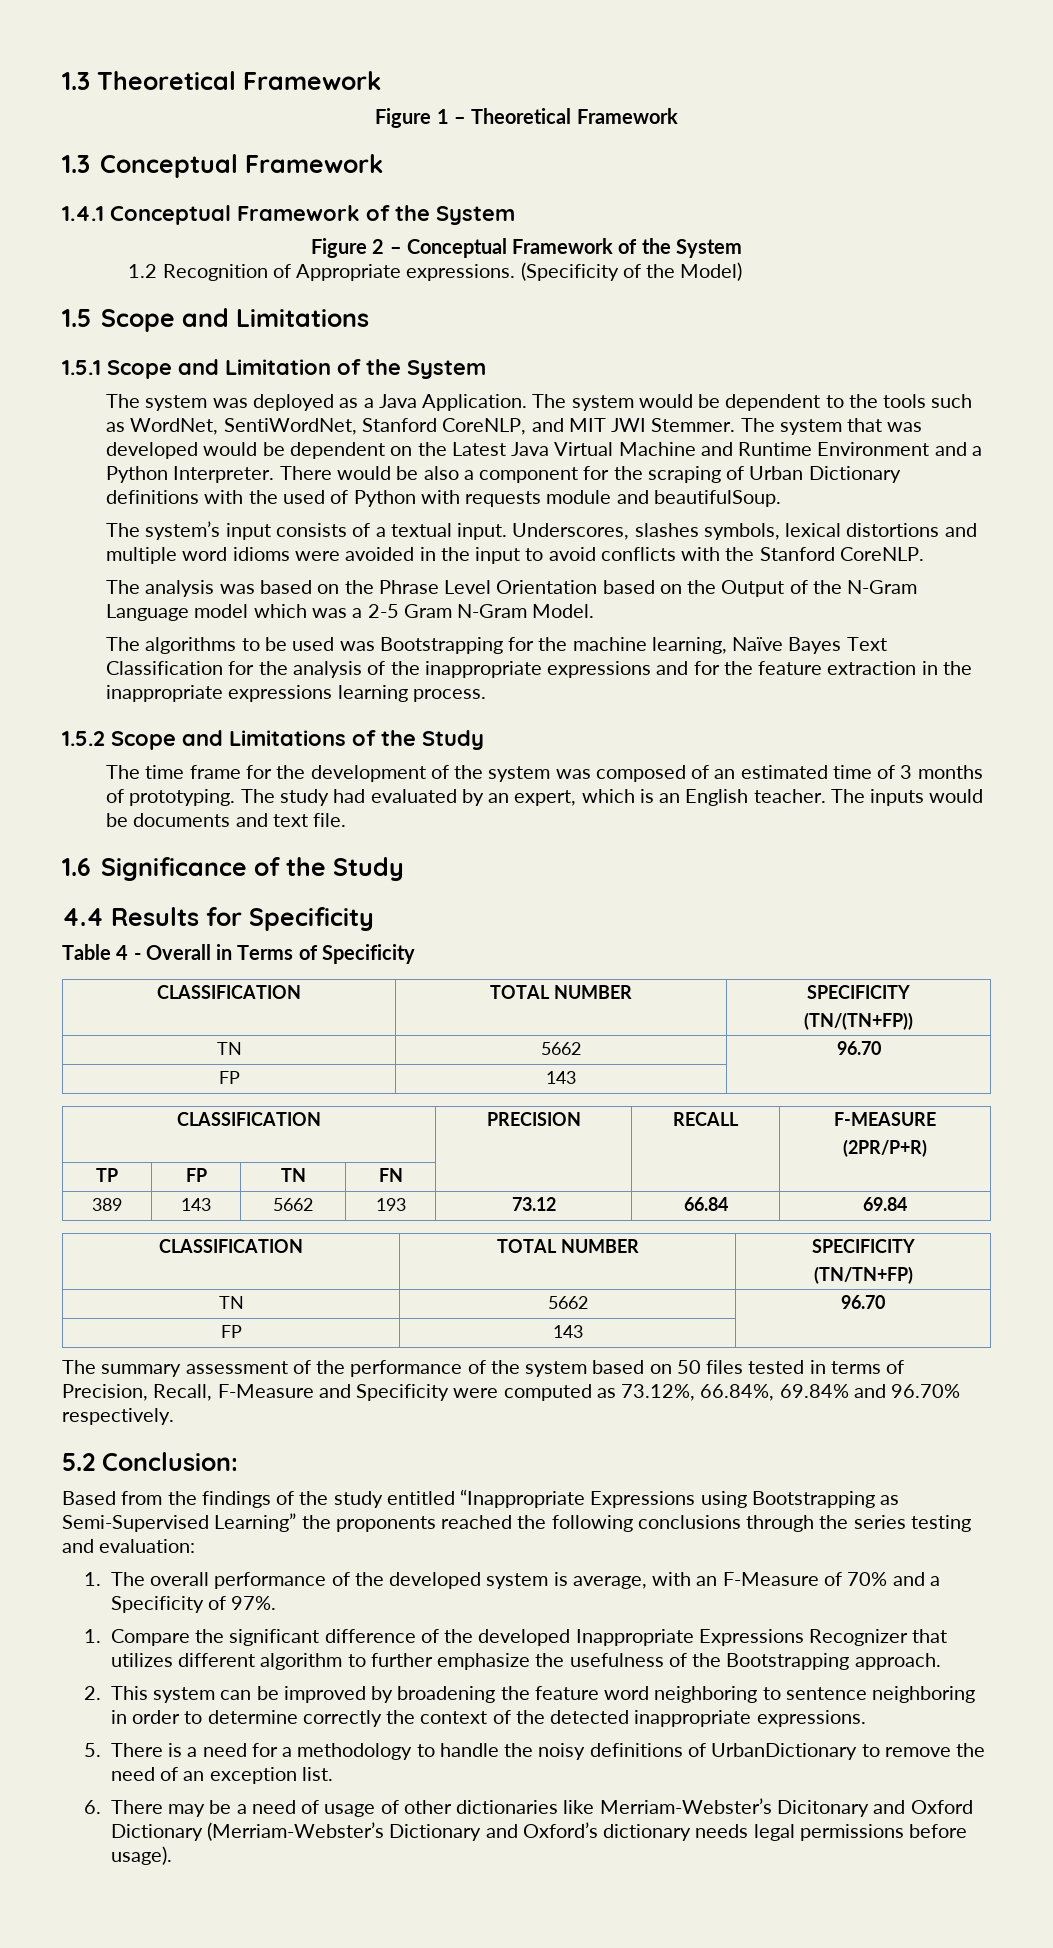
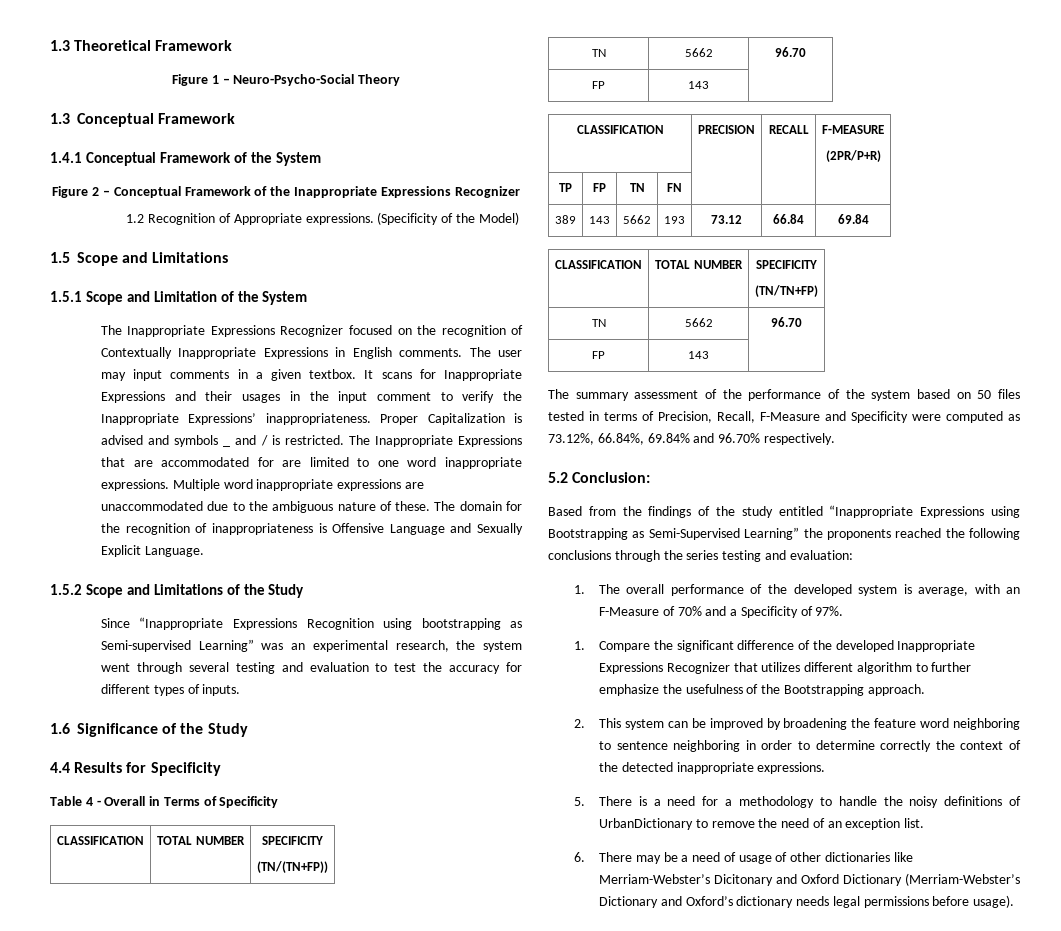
[471,108,678,124] Theoretical Framework -> [233,74,401,86] Neuro-Psycho-Social Theory
[675,239,742,258] System -> [293,186,520,198] Inappropriate Expressions Recognizer
[145,394,973,411] [106,418,923,435] [106,442,982,459] [106,466,901,483] [106,490,781,507] [106,521,977,540] [106,547,924,564] [106,580,918,597] [106,604,595,621] [106,637,887,654] [106,661,972,678] [106,685,486,702] system was deployed as a Java Application. The system would be dependent to the tools such as WordNet, SentiWordNet, Stanford CoreNLP, and MIT JWI Stemmer. The system that was developed would be dependent on the Latest Java Virtual Machine and Runtime Environment and a Python Interpreter. There would be also a component for the scraping of Urban Dictionary definitions with the used of Python with requests module and beautifulSoup. // The system’s input consists of a textual input. Underscores, slashes symbols, lexical distortions and multiple word idioms were avoided in the input to avoid conflicts with the Stanford CoreNLP. // The analysis was based on the Phrase Level Orientation based on the Output of the N-Gram Language model which was a 2-5 Gram N-Gram Model. // The algorithms to be used was Bootstrapping for the machine learning, Naïve Bayes Text Classification for the analysis of the inappropriate expressions and for the feature extraction in the inappropriate expressions learning process. -> [127,325,523,337] [100,347,522,359] [100,369,523,381] [100,391,523,403] [100,413,522,425] [100,435,231,447] [235,435,522,447] [100,457,522,469] [100,479,424,491] [100,501,522,513] [100,523,523,535] [100,545,204,557] Inappropriate Expressions Recognizer focused on the recognition of Contextually Inappropriate Expressions in English comments. The user may input comments in a given textbox. It scans for Inappropriate Expressions and their usages in the input comment to verify the Inappropriate Expressions’ inappropriateness. Proper Capitalization is advised and symbols _ and / is restricted. The Inappropriate Expressions that are accommodated for are limited to one word inappropriate expressions. Multiple word inappropriate expressions are unaccommodated due to the ambiguous nature of these. The domain for the recognition of inappropriateness is Offensive Language and Sexually Explicit Language.
[106,765,983,782] [106,789,984,806] [106,813,347,827] The time frame for the development of the system was composed of an estimated time of 3 months of prototyping. The study had evaluated by an expert, which is an English teacher. The inputs would be documents and text file. -> [100,617,522,630] [100,639,522,652] [100,662,522,674] [100,684,241,696] Since “Inappropriate Expressions Recognition using bootstrapping as Semi-supervised Learning” was an experimental research, the system went through several testing and evaluation to test the accuracy for different types of inputs.

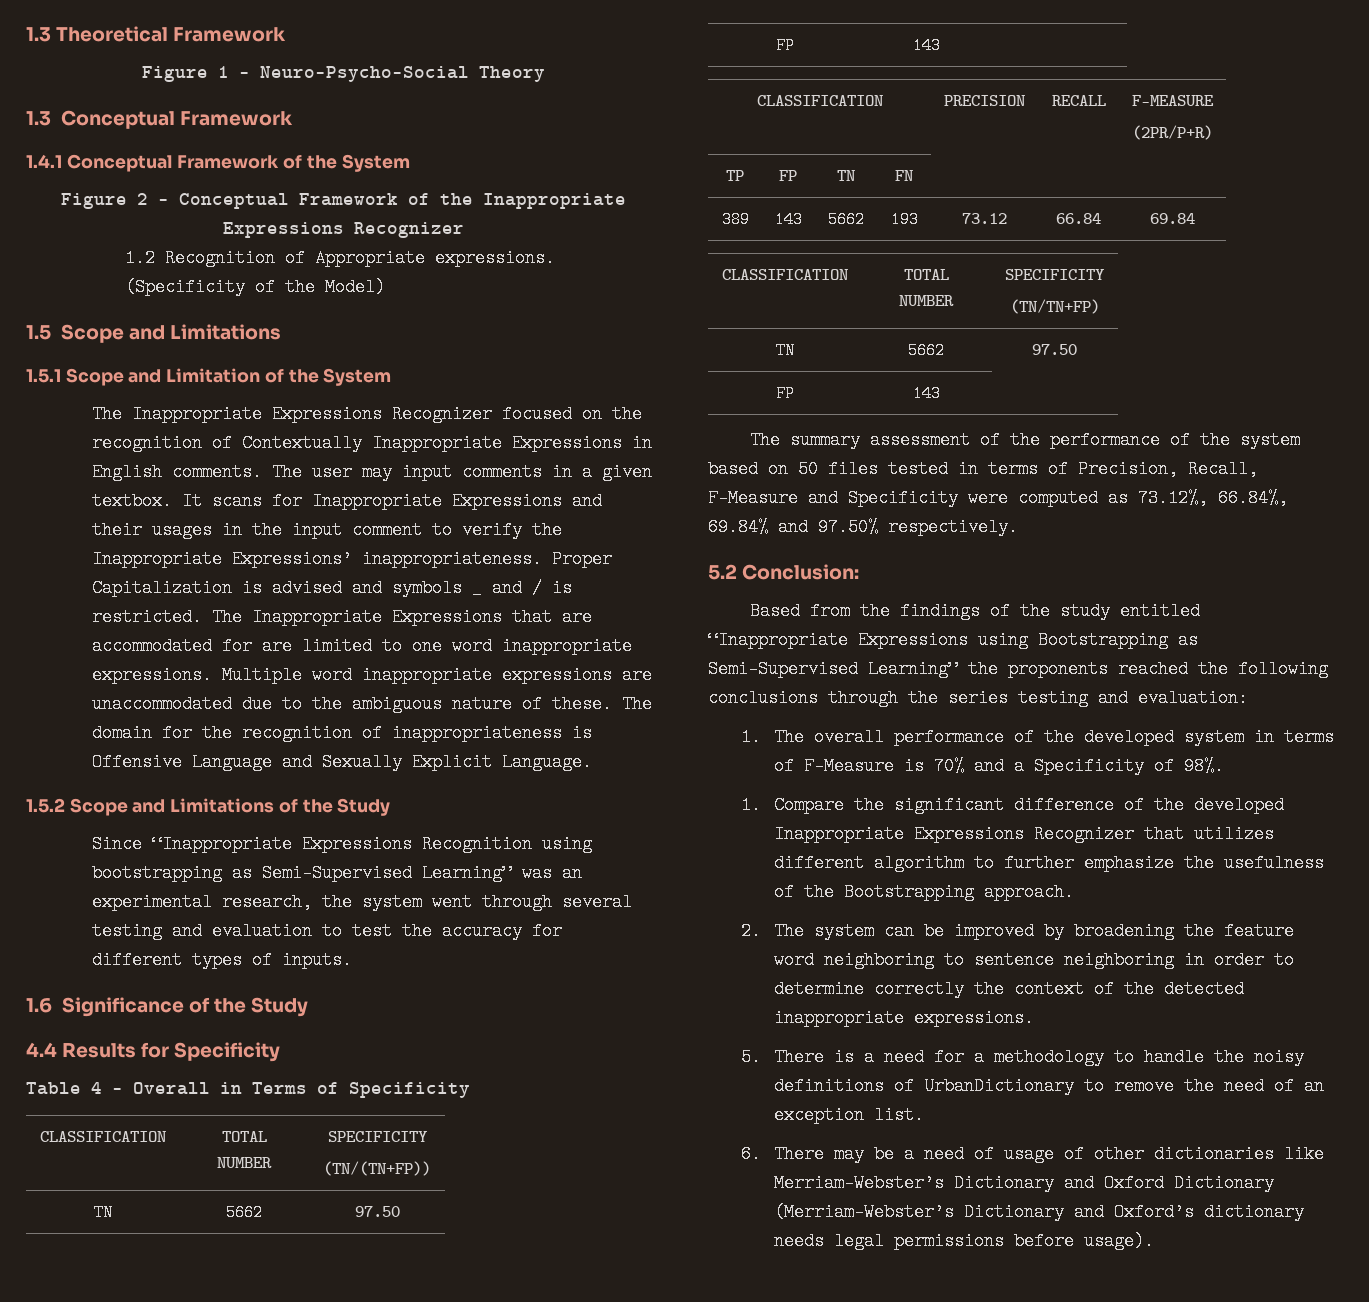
[100,640,191,652] Semi-supervised -> [261,864,412,882] Semi-Supervised
[775,47,806,57] 96.70 -> [354,1206,400,1217] 97.50
[771,317,802,327] 96.70 -> [1032,344,1077,355] 97.50
[718,433,761,443] 96.70% -> [818,518,878,536] 97.50%
[903,584,1020,596] [598,606,675,616] is average, with an F-Measure of -> [1253,728,1334,746] [773,757,924,775] in terms of F-Measure is
[815,606,844,616] 97%. -> [1183,757,1224,775] 98%.
[598,718,621,728] This -> [773,922,804,940] The
[713,874,773,886] Dicitonary -> [953,1174,1054,1192] Dictionary

